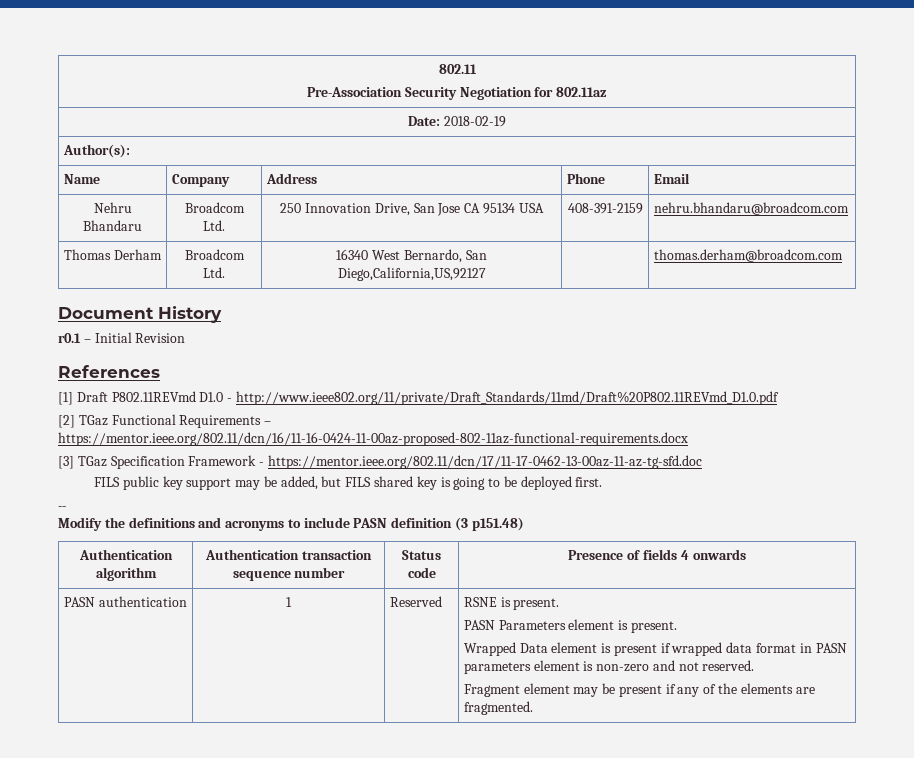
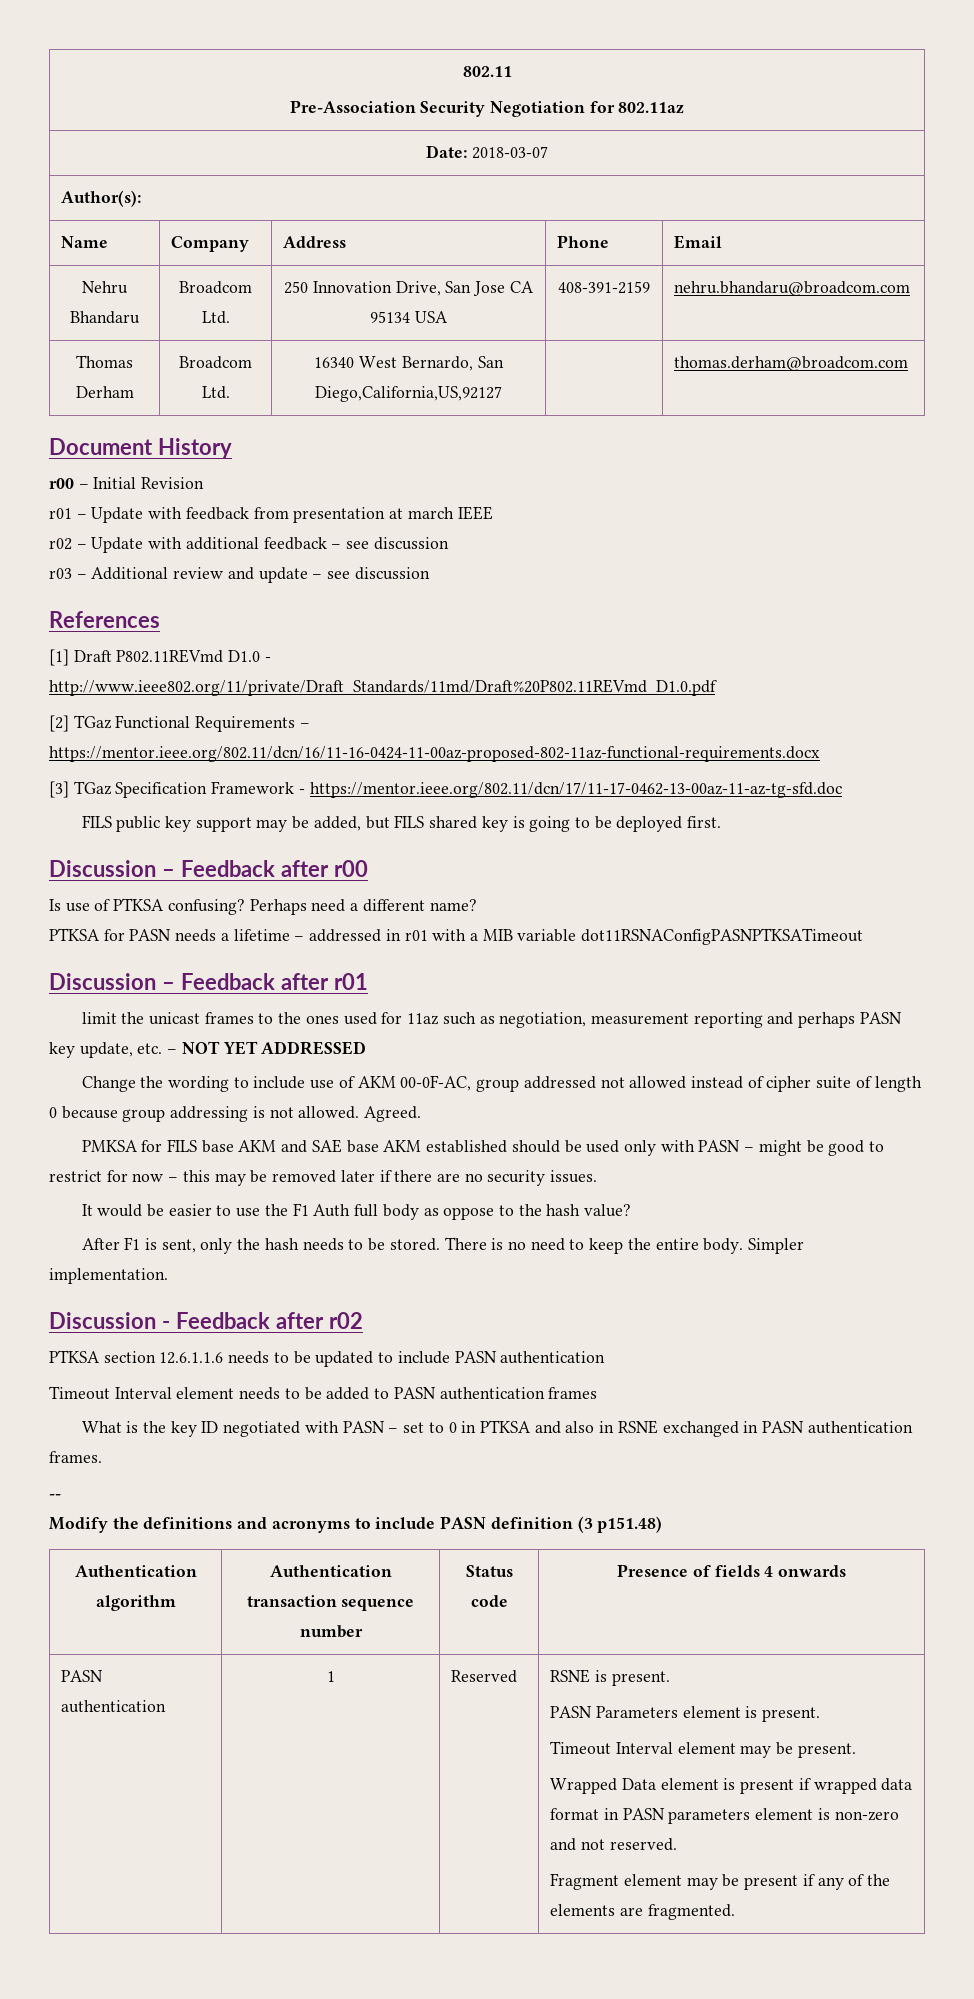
[443,116,506,127] 2018-02-19 -> [471,146,548,159] 2018-03-07
[58,333,81,343] r0.1 -> [49,478,74,489] r00
(186, 338) none -> [49,506,493,523] [49,537,449,553] [49,567,430,583] // r01 – Update with feedback from presentation at march IEEE // r02 – Update with additional feedback – see discussion // r03 – Additional review and update – see discussion
(603, 482) none -> [49,860,368,877] [49,898,477,915] [49,928,864,945] [49,973,368,990] [81,1012,902,1028] [49,1041,367,1058] [81,1075,922,1092] [49,1106,422,1122] [81,1139,885,1156] [49,1170,598,1186] [81,1203,632,1220] [81,1237,805,1254] [49,1268,168,1284] [49,1312,363,1329] [49,1350,606,1367] [49,1386,598,1400] [81,1420,913,1437] [49,1451,102,1463] // Discussion – Feedback after r00 // Is use of PTKSA confusing? Perhaps need a different name? // PTKSA for PASN needs a lifetime – addressed in r01 with a MIB variable dot11RSNAConfigPASNPTKSATimeout // Discussion – Feedback after r01 // limit the unicast frames to the ones used for 11az such as negotiation, measurement reporting and perhaps PASN key update, etc. – NOT YET ADDRESSED // Change the wording to include use of AKM 00-0F-AC, group addressed not allowed instead of cipher suite of length 0 because group addressing is not allowed. Agreed. // PMKSA for FILS base AKM and SAE base AKM established should be used only with PASN – might be good to restrict for now – this may be removed later if there are no security issues. // It would be easier to use the F1 Auth full body as oppose to the hash value? // After F1 is sent, only the hash needs to be stored. There is no need to keep the entire body. Simpler implementation. // Discussion - Feedback after r02 // PTKSA section 12.6.1.1.6 needs to be updated to include PASN authentication // Timeout Interval element needs to be added to PASN authentication frames // What is the key ID negotiated with PASN – set to 0 in PTKSA and also in RSNE exchanged in PASN authentication frames.
(677, 627) none -> [550,1741,856,1758] // Timeout Interval element may be present.

